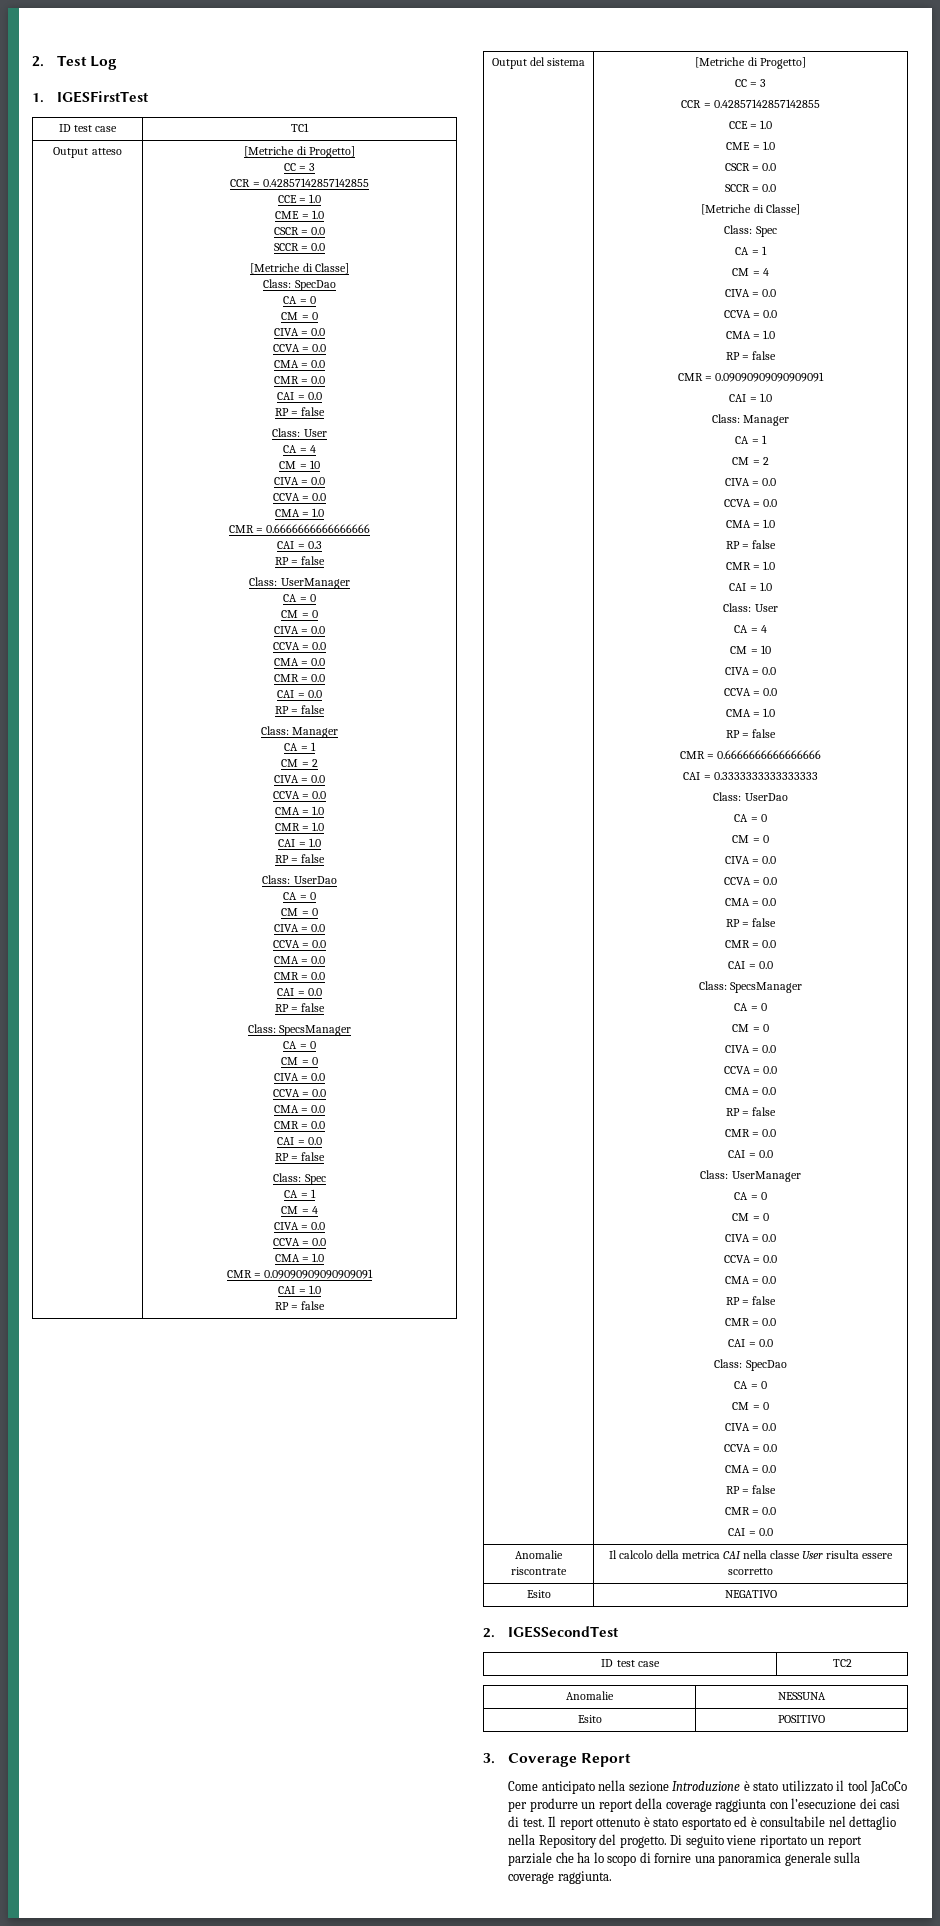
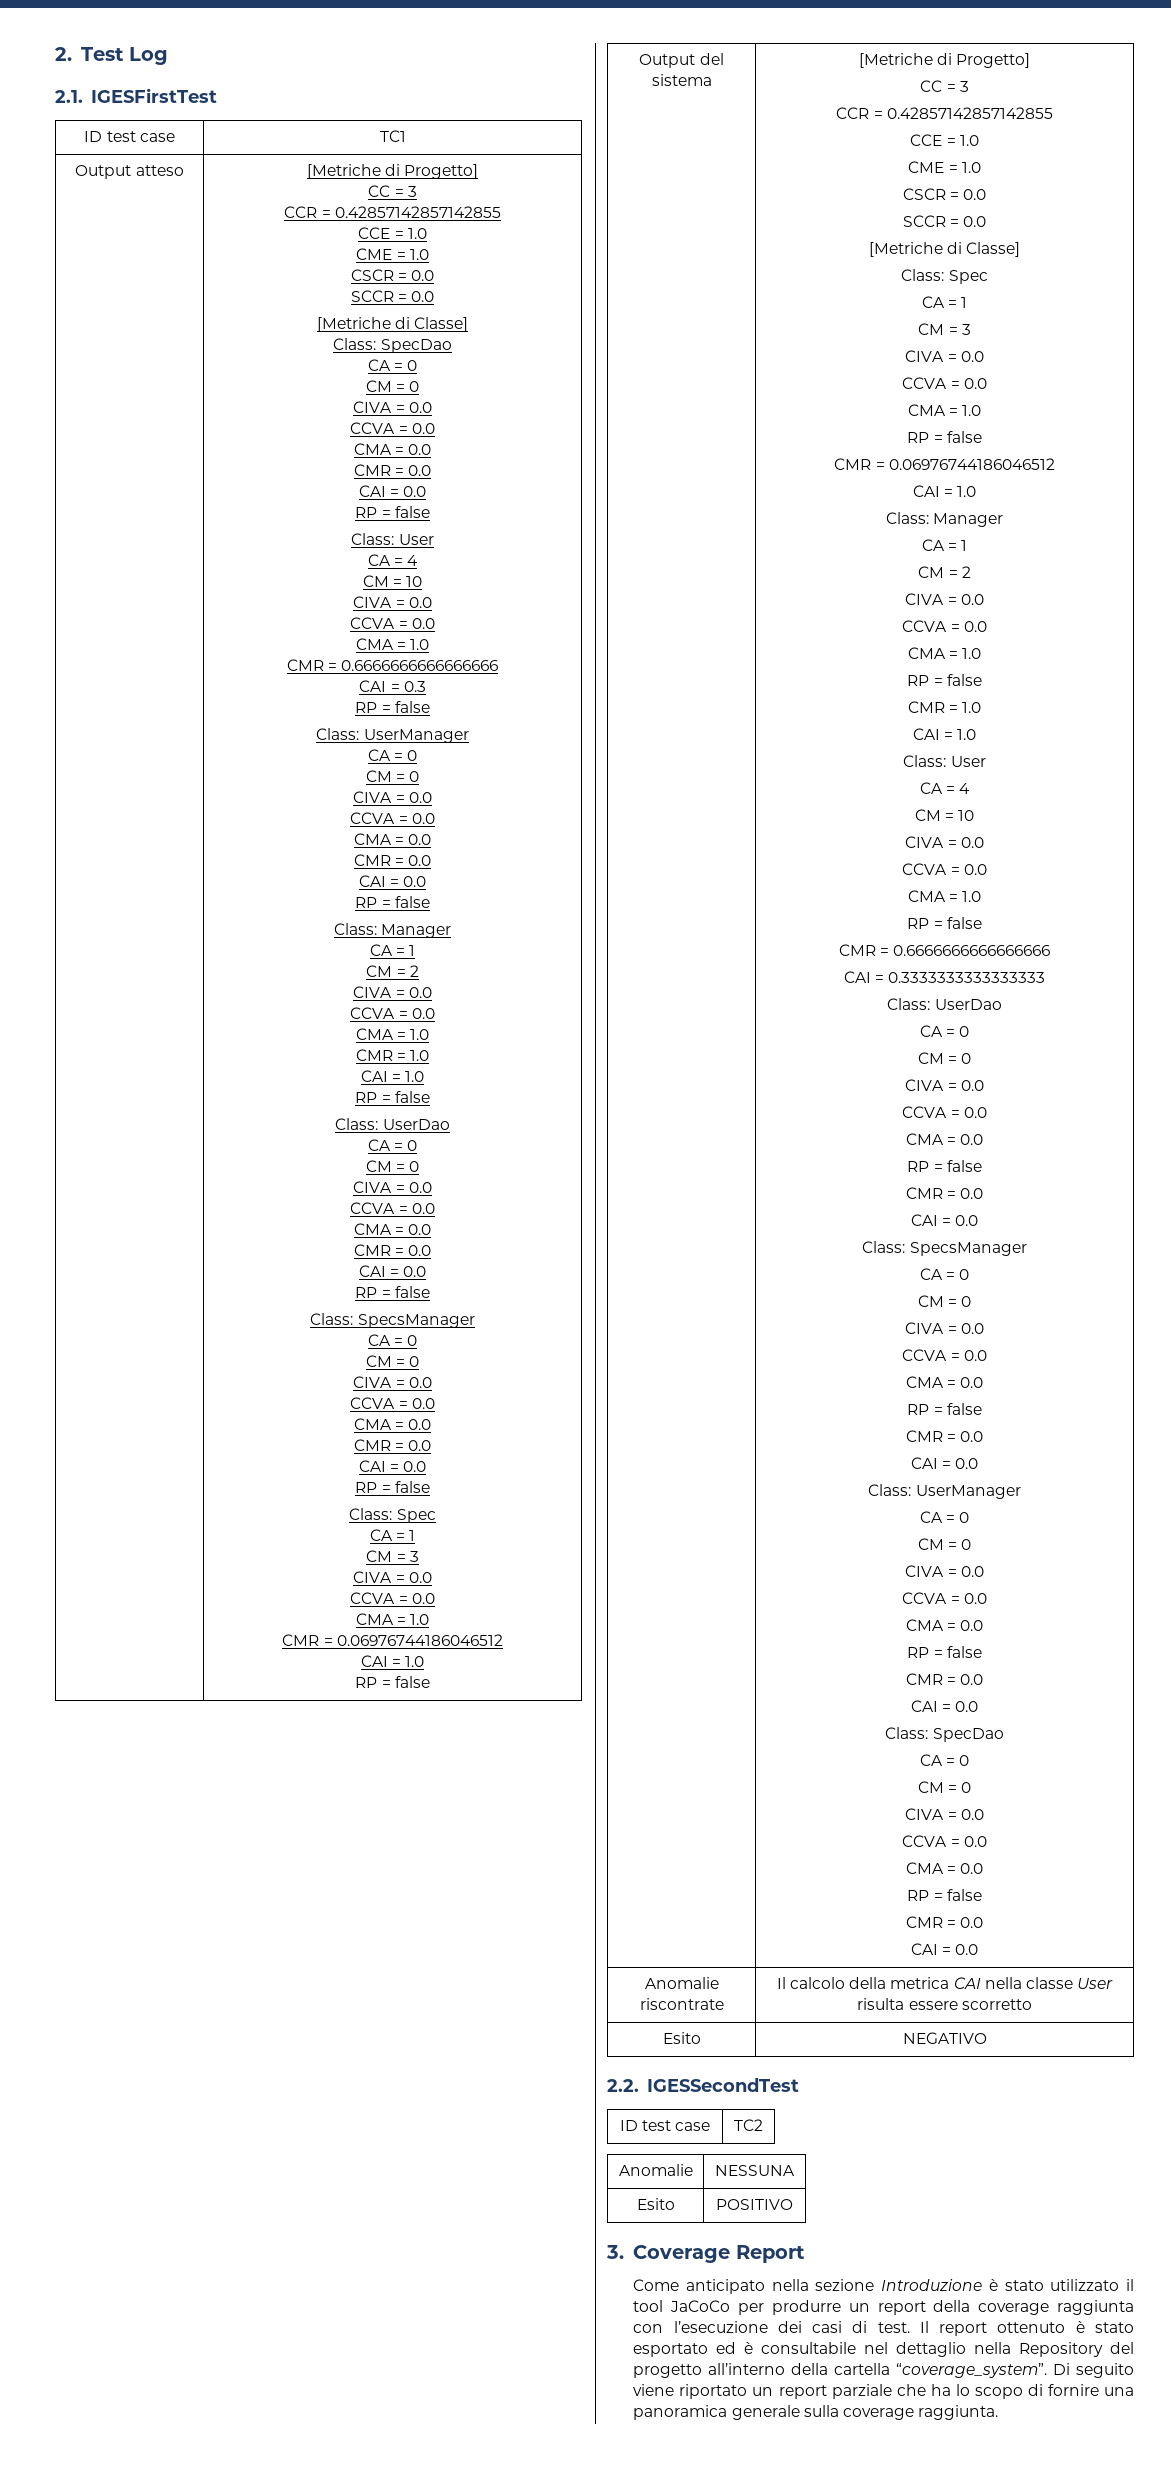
[32,93,44,103] 1. -> [55,90,83,103] 2.1.
[311,1206,318,1214] 4 -> [409,1551,419,1562] 3
[264,1269,374,1279] 0.09090909090909091 -> [336,1634,503,1646] 0.06976744186046512
[762,268,769,276] 4 -> [961,324,971,335] 3
[715,372,825,382] 0.09090909090909091 -> [888,458,1055,470] 0.06976744186046512
[483,1628,495,1638] 2. -> [607,2079,639,2092] 2.2.
[619,1836,667,1848] progetto. -> [633,2363,1048,2378] progetto all’interno della cartella “coverage_system”.

